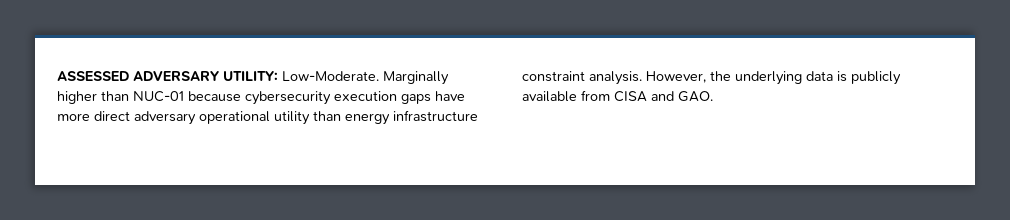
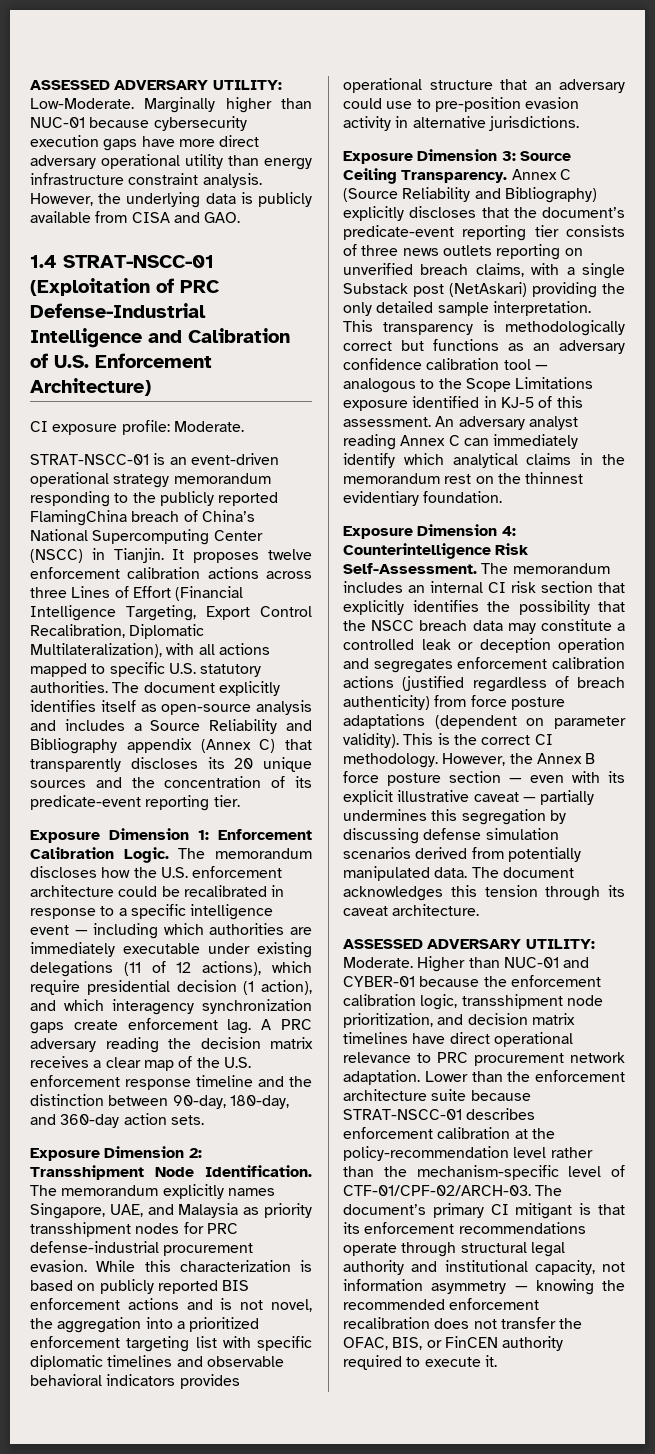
(713, 96) none -> [30,255,214,268] [30,278,220,296] [30,303,206,318] [30,328,290,348] [30,353,212,368] [30,378,151,396] [30,420,244,435] [30,453,279,465] [30,472,271,488] [30,491,279,507] [30,510,255,526] [30,529,263,545] [30,548,312,563] [30,567,312,579] [30,586,244,601] [30,605,312,621] [30,624,205,639] [30,643,270,658] [30,662,262,677] [30,681,280,696] [30,700,312,715] [30,719,313,734] [30,738,312,754] [30,757,312,772] [30,776,312,788] [30,795,240,811] [30,828,312,843] [30,847,313,863] [30,866,283,878] [30,885,285,897] [30,904,274,920] [30,923,312,939] [30,942,312,958] [30,961,312,977] [30,980,312,995] [30,999,312,1015] [30,1018,312,1034] [30,1037,313,1053] [30,1056,251,1071] [30,1075,312,1090] [30,1094,289,1109] [30,1113,204,1128] [30,1146,202,1161] [30,1165,312,1180] [30,1184,275,1199] [30,1203,312,1219] [30,1222,238,1237] [30,1241,254,1256] [30,1260,312,1272] [30,1279,250,1294] [30,1298,312,1312] [30,1317,260,1333] [30,1336,312,1352] [30,1355,284,1370] [30,1374,240,1389] [343,78,625,93] [343,97,580,112] [343,116,579,131] [343,149,571,164] [343,168,571,184] [343,187,597,203] [343,206,625,221] [343,225,625,241] [343,244,583,260] [343,263,625,279] [343,282,625,298] [343,301,591,316] [343,320,625,336] [343,339,625,354] [343,358,548,370] [343,377,594,393] [343,396,583,411] [343,416,578,430] [343,434,579,450] [343,453,625,468] [343,472,584,484] [343,491,503,506] [343,524,516,539] [343,543,530,559] [343,563,610,574] [343,581,625,593] [343,600,625,615] [343,619,625,634] [343,638,625,653] [343,657,625,673] [343,676,625,692] [343,695,565,710] [343,714,626,729] [343,733,553,748] [343,753,596,768] [343,771,625,786] [343,790,595,805] [343,809,566,825] [343,828,559,844] [343,847,581,862] [343,866,574,881] [343,885,625,901] [343,904,480,916] [343,939,595,949] [343,956,590,972] [343,975,601,987] [343,994,603,1010] [343,1013,575,1028] [343,1032,573,1047] [343,1052,625,1066] [343,1070,625,1085] [343,1089,531,1101] [343,1108,536,1120] [343,1127,555,1139] [343,1146,593,1161] [343,1165,625,1180] [343,1185,563,1196] [343,1203,625,1219] [343,1222,586,1234] [343,1242,565,1257] [343,1260,625,1275] [343,1279,625,1295] [343,1298,540,1310] [343,1317,583,1329] [343,1336,564,1351] [343,1355,497,1370] // 1.4 STRAT-NSCC-01 (Exploitation of PRC Defense-Industrial Intelligence and Calibration of U.S. Enforcement Architecture) // CI exposure profile: Moderate. // STRAT-NSCC-01 is an event-driven operational strategy memorandum responding to the publicly reported FlamingChina breach of China’s National Supercomputing Center (NSCC) in Tianjin. It proposes twelve enforcement calibration actions across three Lines of Effort (Financial Intelligence Targeting, Export Control Recalibration, Diplomatic Multilateralization), with all actions mapped to specific U.S. statutory authorities. The document explicitly identifies itself as open-source analysis and includes a Source Reliability and Bibliography appendix (Annex C) that transparently discloses its 20 unique sources and the concentration of its predicate-event reporting tier. // Exposure Dimension 1: Enforcement Calibration Logic. The memorandum discloses how the U.S. enforcement architecture could be recalibrated in response to a specific intelligence event — including which authorities are immediately executable under existing delegations (11 of 12 actions), which require presidential decision (1 action), and which interagency synchronization gaps create enforcement lag. A PRC adversary reading the decision matrix receives a clear map of the U.S. enforcement response timeline and the distinction between 90-day, 180-day, and 360-day action sets. // Exposure Dimension 2: Transshipment Node Identification. The memorandum explicitly names Singapore, UAE, and Malaysia as priority transshipment nodes for PRC defense-industrial procurement evasion. While this characterization is based on publicly reported BIS enforcement actions and is not novel, the aggregation into a prioritized enforcement targeting list with specific diplomatic timelines and observable behavioral indicators provides operational structure that an adversary could use to pre-position evasion activity in alternative jurisdictions. // Exposure Dimension 3: Source Ceiling Transparency. Annex C (Source Reliability and Bibliography) explicitly discloses that the document’s predicate-event reporting tier consists of three news outlets reporting on unverified breach claims, with a single Substack post (NetAskari) providing the only detailed sample interpretation. This transparency is methodologically correct but functions as an adversary confidence calibration tool — analogous to the Scope Limitations exposure identified in KJ-5 of this assessment. An adversary analyst reading Annex C can immediately identify which analytical claims in the memorandum rest on the thinnest evidentiary foundation. // Exposure Dimension 4: Counterintelligence Risk Self-Assessment. The memorandum includes an internal CI risk section that explicitly identifies the possibility that the NSCC breach data may constitute a controlled leak or deception operation and segregates enforcement calibration actions (justified regardless of breach authenticity) from force posture adaptations (dependent on parameter validity). This is the correct CI methodology. However, the Annex B force posture section — even with its explicit illustrative caveat — partially undermines this segregation by discussing defense simulation scenarios derived from potentially manipulated data. The document acknowledges this tension through its caveat architecture. // ASSESSED ADVERSARY UTILITY: Moderate. Higher than NUC-01 and CYBER-01 because the enforcement calibration logic, transshipment node prioritization, and decision matrix timelines have direct operational relevance to PRC procurement network adaptation. Lower than the enforcement architecture suite because STRAT-NSCC-01 describes enforcement calibration at the policy-recommendation level rather than the mechanism-specific level of CTF-01/CPF-02/ARCH-03. The document’s primary CI mitigant is that its enforcement recommendations operate through structural legal authority and institutional capacity, not information asymmetry — knowing the recommended enforcement recalibration does not transfer the OFAC, BIS, or FinCEN authority required to execute it.

